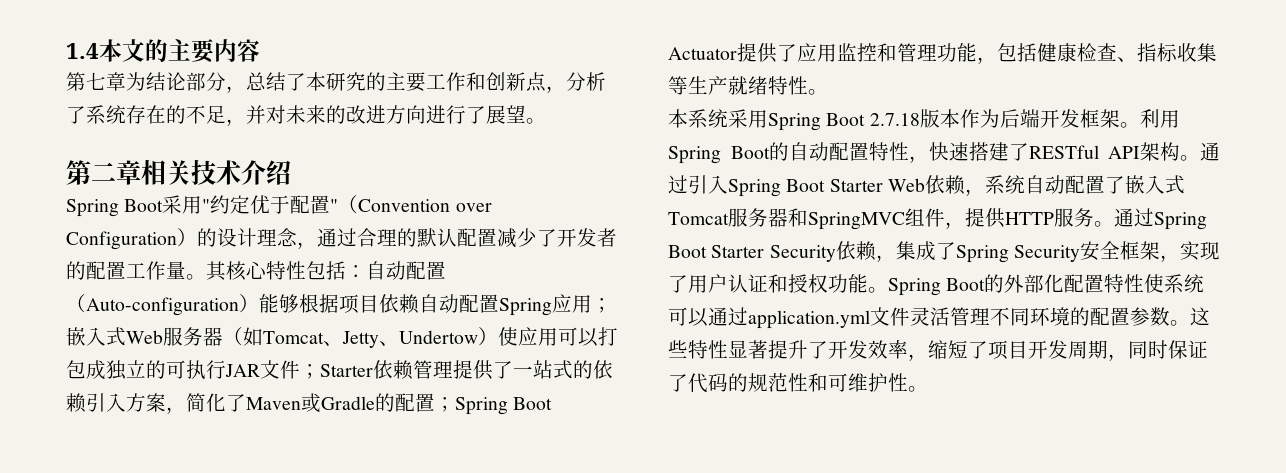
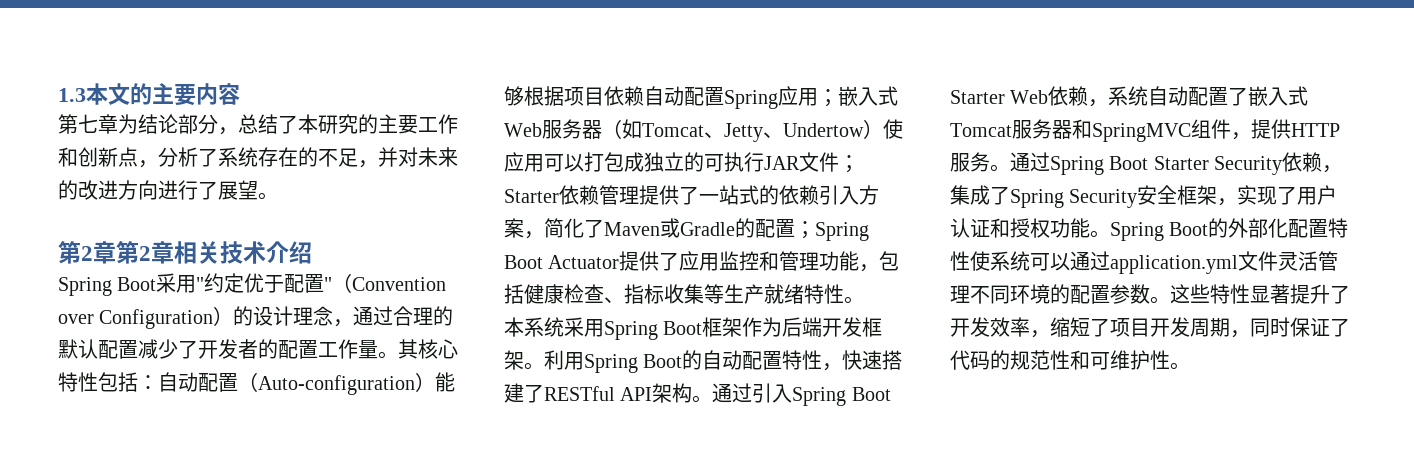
[66,43,99,59] 1.4 -> [58,88,86,102] 1.3
[91,162,116,182] 二 -> [81,241,151,264] 2章第2
[869,109,960,128] 2.7.18版本 -> [702,317,743,337] 框架

